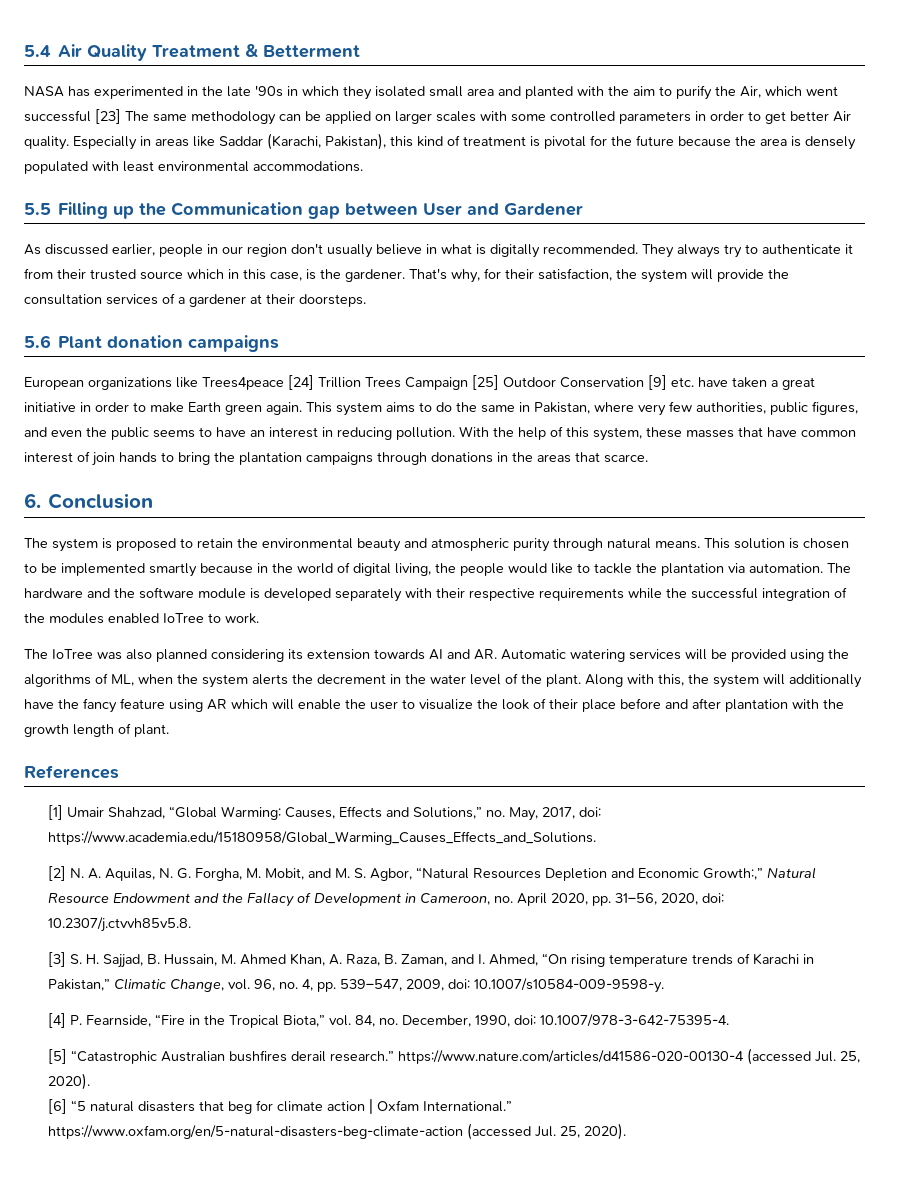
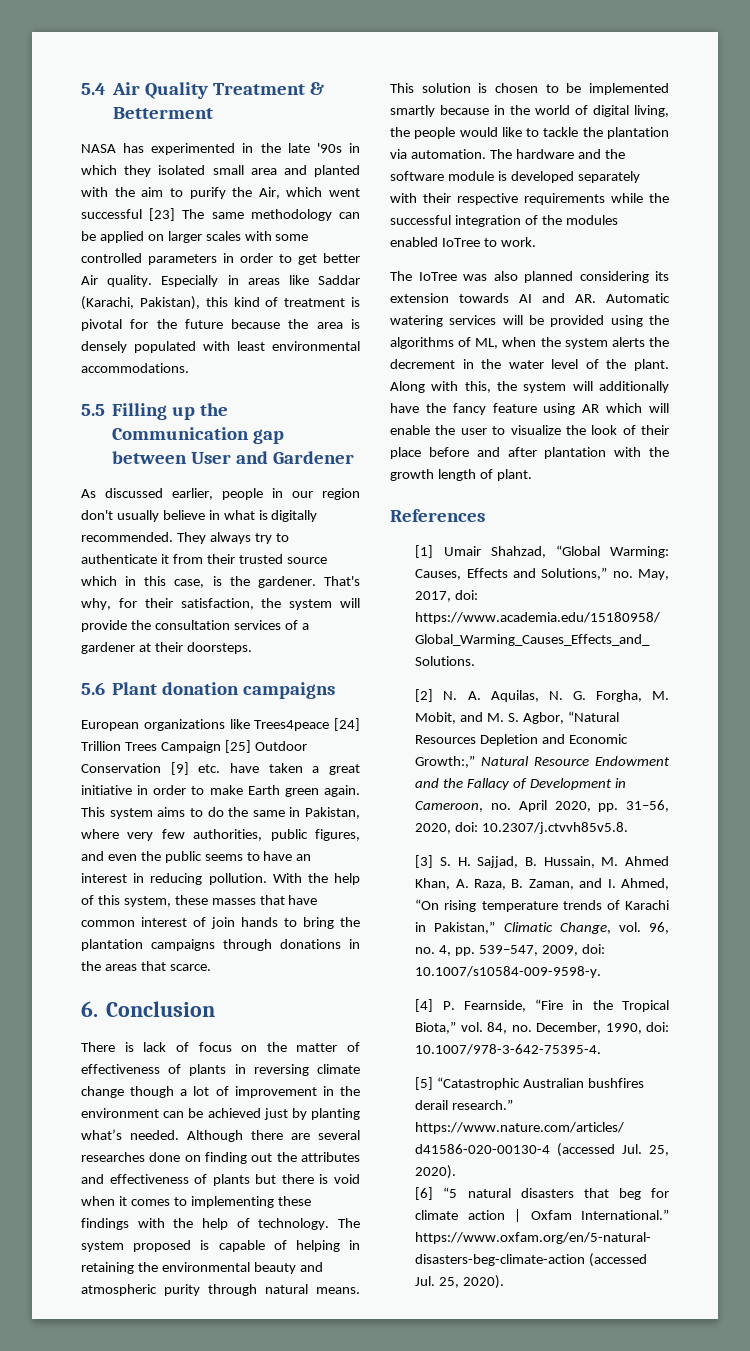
[24,538,233,552] The system is proposed to retain -> [81,1042,360,1052] [81,1064,360,1076] [81,1086,360,1098] [81,1108,360,1120] [81,1129,360,1142] [81,1152,360,1164] [81,1174,361,1186] [81,1196,311,1208] [81,1218,360,1230] [81,1240,360,1252] [81,1262,134,1274] There is lack of focus on the matter of effectiveness of plants in reversing climate change though a lot of improvement in the environment can be achieved just by planting what’s needed. Although there are several researches done on finding out the attributes and effectiveness of plants but there is void when it comes to implementing these findings with the help of technology. The system proposed is capable of helping in retaining

